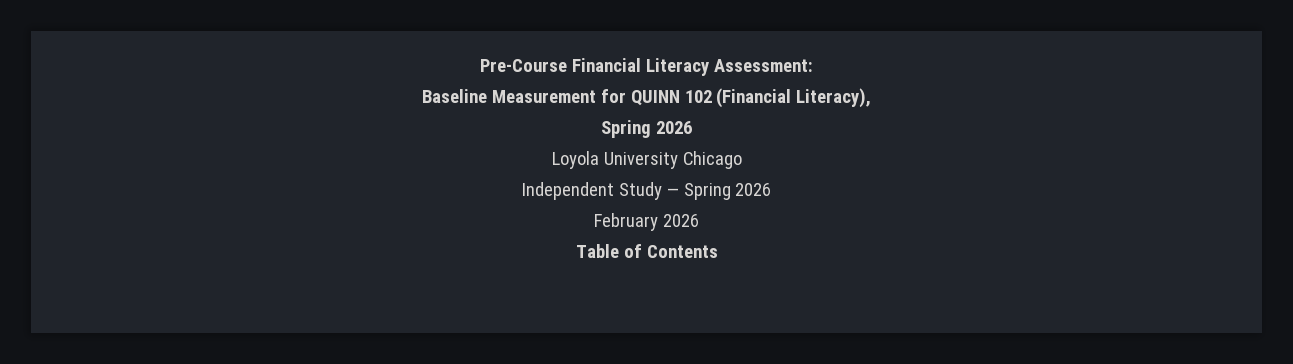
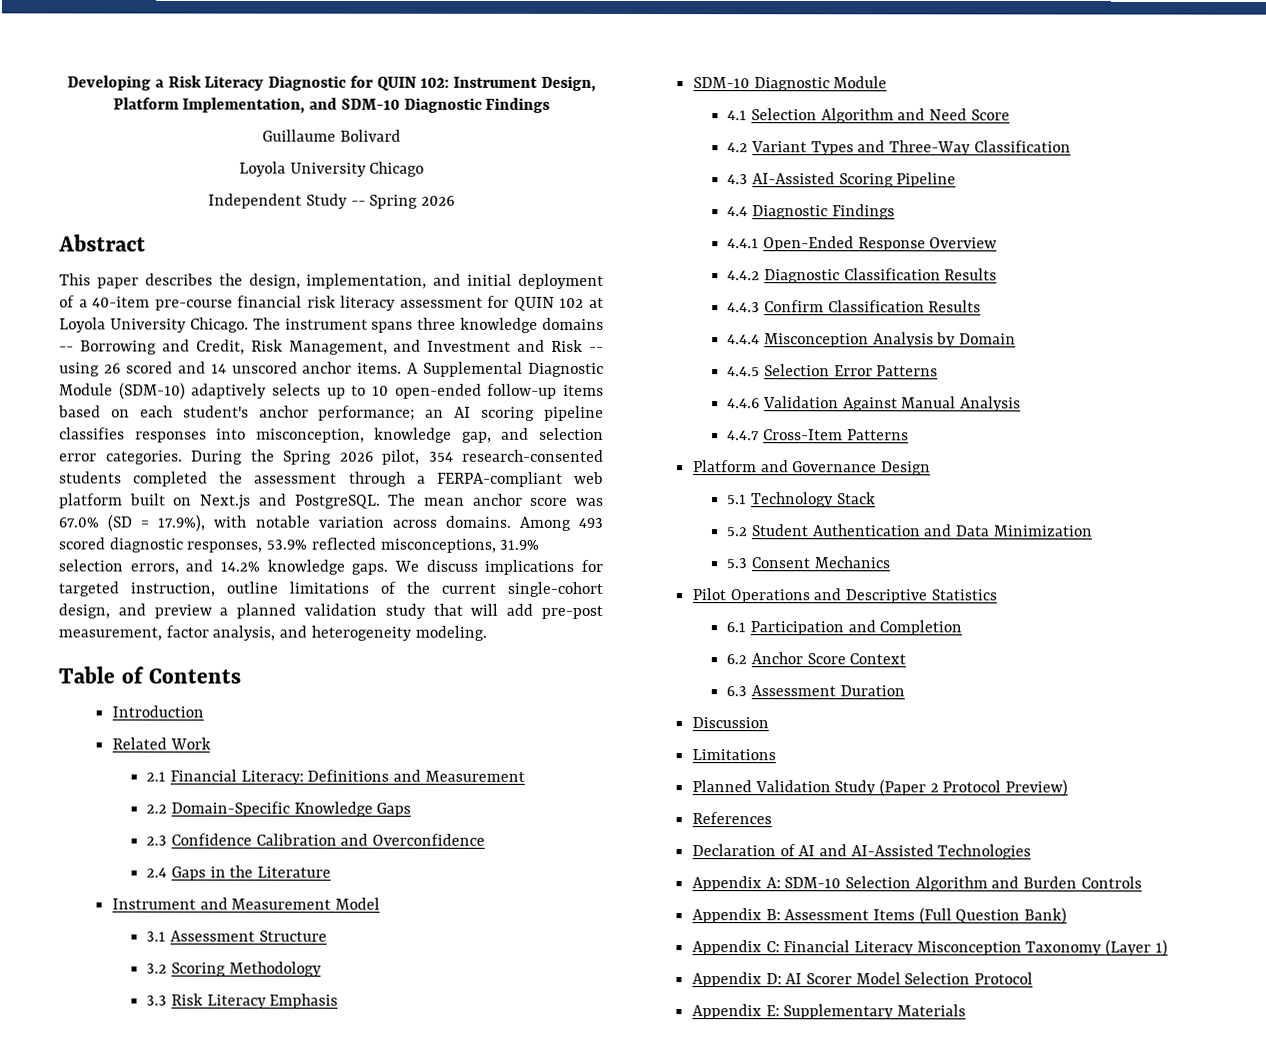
[480,58,813,76] [421,88,872,108] [601,120,692,138] Pre-Course Financial Literacy Assessment: // Baseline Measurement for QUINN 102 (Financial Literacy), // Spring 2026 -> [67,75,596,92] [112,97,551,114] [262,129,401,142] Developing a Risk Literacy Diagnostic for QUIN 102: Instrument Design, Platform Implementation, and SDM-10 Diagnostic Findings // Guillaume Bolivard
[666,183,772,200] [594,213,699,231] [575,244,718,258] — Spring 2026 // February 2026 // Table of Contents -> [350,194,455,209] [58,234,146,252] [59,273,604,289] [59,295,604,311] [59,317,604,333] [59,339,604,355] [59,361,604,377] [59,382,605,400] [58,405,605,421] [59,427,604,443] [59,449,604,465] [59,471,605,487] [59,493,604,510] [58,514,604,532] [58,537,540,553] [58,559,603,575] [58,581,603,597] [58,603,603,619] [58,625,487,641] [58,666,242,684] [111,705,204,718] [111,737,211,750] [146,769,525,785] [146,801,412,817] [146,833,486,846] [146,865,332,881] [111,897,380,910] [146,930,327,942] [146,961,322,977] [146,993,339,1009] [692,76,888,92] [727,108,1010,124] [727,140,1071,156] [727,172,957,188] [727,204,895,220] [727,236,998,252] [727,268,998,284] [727,300,982,313] [727,332,1017,348] [727,364,939,377] [727,396,1022,412] [727,429,909,441] [692,460,931,476] [727,492,876,508] [726,524,1092,537] [726,556,890,569] [691,588,997,604] [726,620,963,636] [726,652,907,665] [726,685,905,697] [691,717,769,729] [691,749,776,761] [691,779,1069,797] [691,812,772,825] [691,844,1032,860] [691,876,1142,892] [691,907,1068,925] [691,939,1168,957] [691,972,1034,988] [691,1004,966,1020] -- Spring 2026 // Abstract // This paper describes the design, implementation, and initial deployment of a 40-item pre-course financial risk literacy assessment for QUIN 102 at Loyola University Chicago. The instrument spans three knowledge domains -- Borrowing and Credit, Risk Management, and Investment and Risk -- using 26 scored and 14 unscored anchor items. A Supplemental Diagnostic Module (SDM-10) adaptively selects up to 10 open-ended follow-up items based on each student's anchor performance; an AI scoring pipeline classifies responses into misconception, knowledge gap, and selection error categories. During the Spring 2026 pilot, 354 research-consented students completed the assessment through a FERPA-compliant web platform built on Next.js and PostgreSQL. The mean anchor score was 67.0% (SD = 17.9%), with notable variation across domains. Among 493 scored diagnostic responses, 53.9% reflected misconceptions, 31.9% selection errors, and 14.2% knowledge gaps. We discuss implications for targeted instruction, outline limitations of the current single-cohort design, and preview a planned validation study that will add pre-post measurement, factor analysis, and heterogeneity modeling. // Table of Contents // Introduction // Related Work // 2.1 Financial Literacy: Definitions and Measurement // 2.2 Domain-Specific Knowledge Gaps // 2.3 Confidence Calibration and Overconfidence // 2.4 Gaps in the Literature // Instrument and Measurement Model // 3.1 Assessment Structure // 3.2 Scoring Methodology // 3.3 Risk Literacy Emphasis // SDM-10 Diagnostic Module // 4.1 Selection Algorithm and Need Score // 4.2 Variant Types and Three-Way Classification // 4.3 AI-Assisted Scoring Pipeline // 4.4 Diagnostic Findings // 4.4.1 Open-Ended Response Overview // 4.4.2 Diagnostic Classification Results // 4.4.3 Confirm Classification Results // 4.4.4 Misconception Analysis by Domain // 4.4.5 Selection Error Patterns // 4.4.6 Validation Against Manual Analysis // 4.4.7 Cross-Item Patterns // Platform and Governance Design // 5.1 Technology Stack // 5.2 Student Authentication and Data Minimization // 5.3 Consent Mechanics // Pilot Operations and Descriptive Statistics // 6.1 Participation and Completion // 6.2 Anchor Score Context // 6.3 Assessment Duration // Discussion // Limitations // Planned Validation Study (Paper 2 Protocol Preview) // References // Declaration of AI and AI-Assisted Technologies // Appendix A: SDM-10 Selection Algorithm and Burden Controls // Appendix B: Assessment Items (Full Question Bank) // Appendix C: Financial Literacy Misconception Taxonomy (Layer 1) // Appendix D: AI Scorer Model Selection Protocol // Appendix E: Supplementary Materials

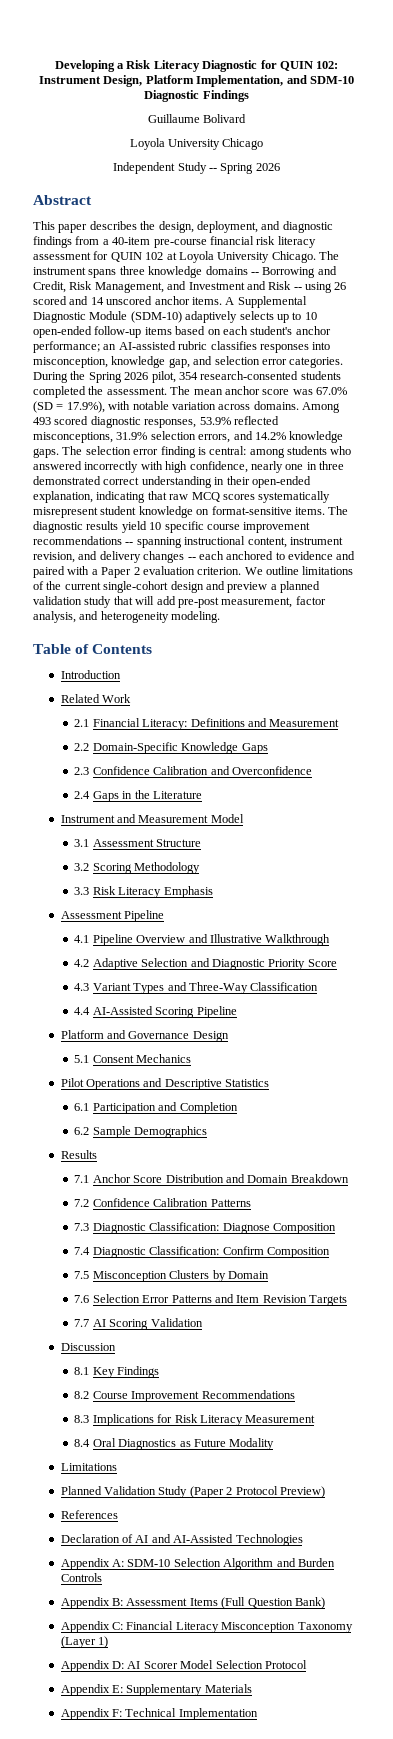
[306,273,604,289] [59,295,75,308] implementation, and initial deployment of -> [196,221,333,233] [33,236,100,248] deployment, and diagnostic findings from
[454,405,605,421] AI scoring pipeline -> [118,341,208,350] AI-assisted rubric
[254,471,605,487] [59,493,381,510] assessment through a FERPA-compliant web platform built on Next.js and PostgreSQL. -> [106,387,167,395] assessment.
[394,559,603,575] [58,581,215,597] We discuss implications for targeted instruction, -> [62,446,352,458] [33,461,344,473] [33,476,311,488] [33,491,331,503] [33,506,349,518] [33,521,311,533] [33,536,343,548] [33,551,356,563] [33,566,263,578] The selection error finding is central: among students who answered incorrectly with high confidence, nearly one in three demonstrated correct understanding in their open-ended explanation, indicating that raw MCQ scores systematically misrepresent student knowledge on format-sensitive items. The diagnostic results yield 10 specific course improvement recommendations -- spanning instructional content, instrument revision, and delivery changes -- each anchored to evidence and paired with a Paper 2 evaluation criterion. We
[58,603,110,619] design, -> [170,581,204,593] design
[692,76,888,92] [727,108,968,124] SDM-10 Diagnostic Module // 4.1 Selection Algorithm and Need -> [60,910,164,922] [74,934,331,946] [74,958,306,970] Assessment Pipeline // 4.1 Pipeline Overview and Illustrative Walkthrough // 4.2 Adaptive Selection and Diagnostic Priority
[727,142,749,153] 4.2 -> [74,983,90,991] 4.3
[727,174,749,185] 4.3 -> [74,1007,91,1015] 4.4
[727,204,895,220] [727,236,998,252] [727,268,998,284] [727,300,982,313] [727,332,1017,348] [727,364,939,377] [727,396,1022,412] [727,429,909,441] // 4.4 Diagnostic Findings // 4.4.1 Open-Ended Response Overview // 4.4.2 Diagnostic Classification Results // 4.4.3 Confirm Classification Results // 4.4.4 Misconception Analysis by Domain // 4.4.5 Selection Error Patterns // 4.4.6 Validation Against Manual Analysis // 4.4.7 Cross-Item Patterns -> (237, 1012) none
[751,492,876,508] [726,524,1092,537] [726,558,748,569] Technology Stack // 5.2 Student Authentication and Data Minimization // 5.3 -> (90, 1059) none
[751,652,907,665] [726,685,905,697] [691,717,769,729] Anchor Score Context // 6.3 Assessment Duration // Discussion -> [92,1126,208,1138] [60,1150,97,1159] [74,1174,349,1183] [74,1198,251,1207] [74,1222,336,1234] [74,1246,330,1258] [74,1270,269,1282] [74,1294,348,1306] [74,1318,203,1330] [60,1343,116,1351] [74,1366,160,1378] [74,1390,295,1402] [74,1414,316,1426] [74,1438,275,1450] Sample Demographics // Results // 7.1 Anchor Score Distribution and Domain Breakdown // 7.2 Confidence Calibration Patterns // 7.3 Diagnostic Classification: Diagnose Composition // 7.4 Diagnostic Classification: Confirm Composition // 7.5 Misconception Clusters by Domain // 7.6 Selection Error Patterns and Item Revision Targets // 7.7 AI Scoring Validation // Discussion // 8.1 Key Findings // 8.2 Course Improvement Recommendations // 8.3 Implications for Risk Literacy Measurement // 8.4 Oral Diagnostics as Future Modality
(966, 1010) none -> [60,1708,258,1720] // Appendix F: Technical Implementation

